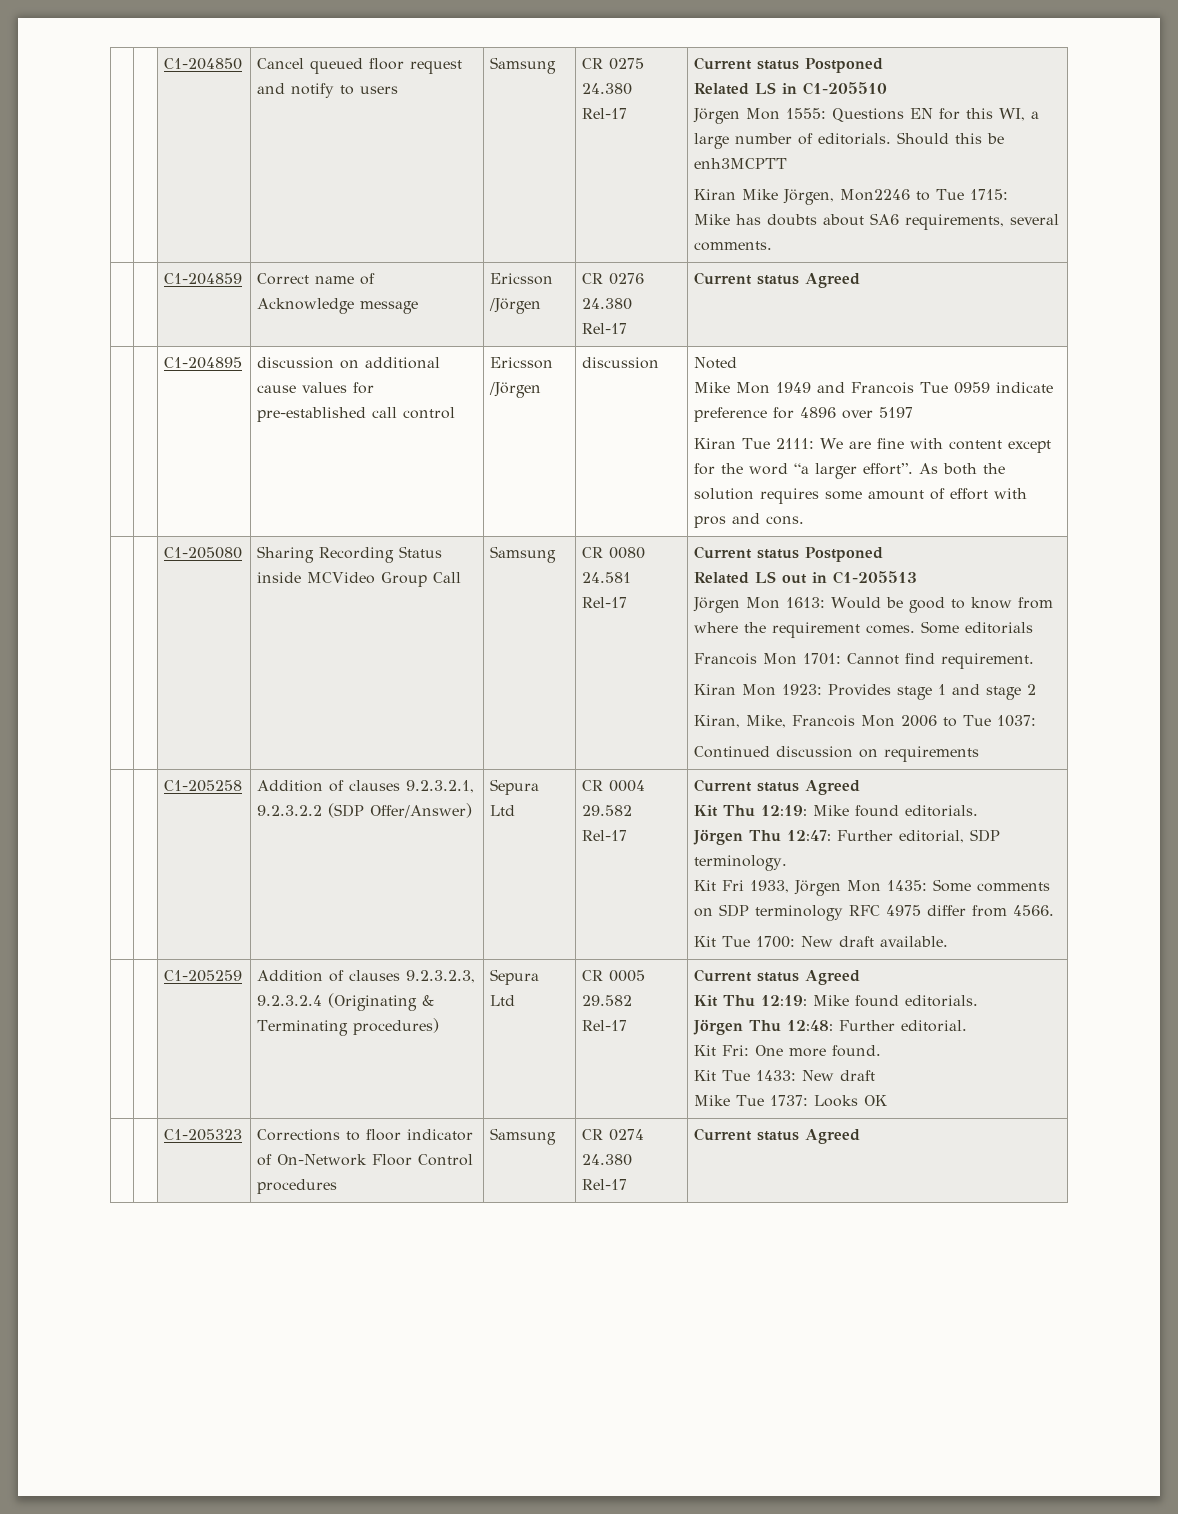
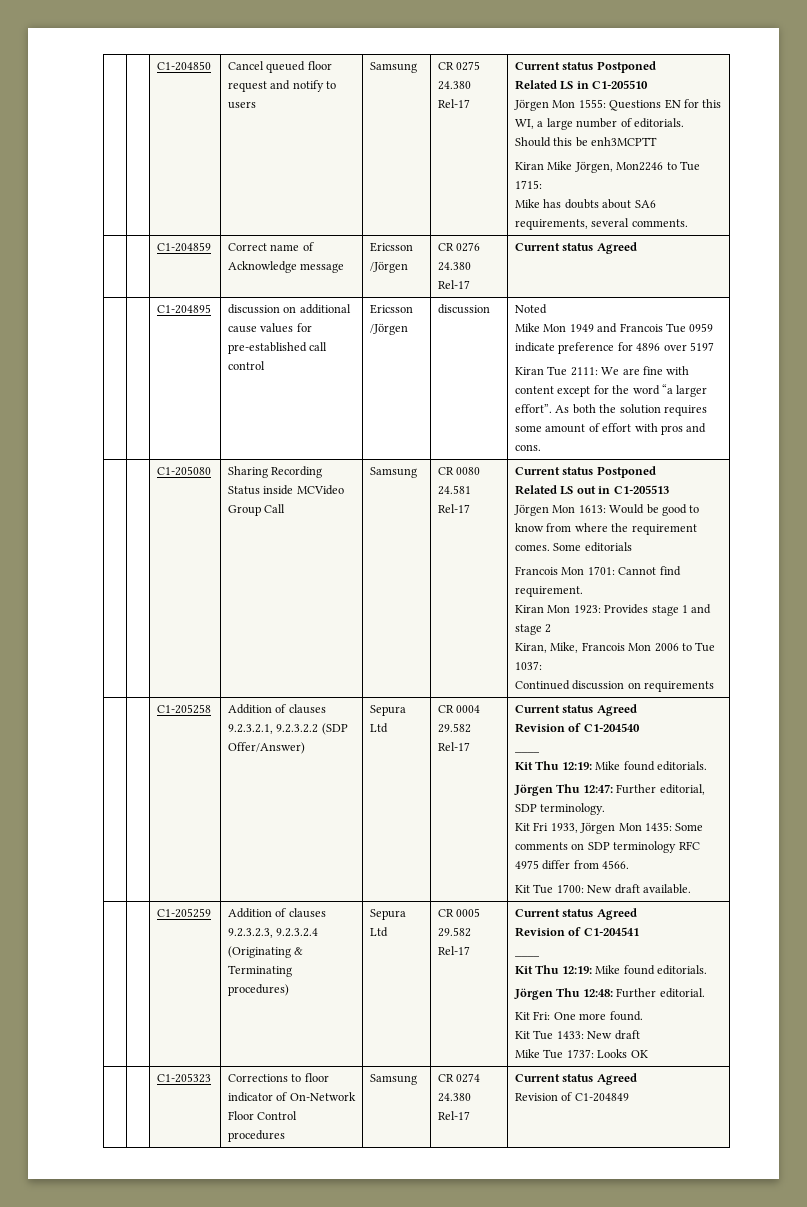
(861, 787) none -> [515,723,640,733] [515,751,541,753] // Revision of C1-204540 // ____
(861, 977) none -> [515,927,639,937] [515,955,541,957] // Revision of C1-204541 // ____
(861, 1136) none -> [515,1092,629,1102] // Revision of C1-204849

